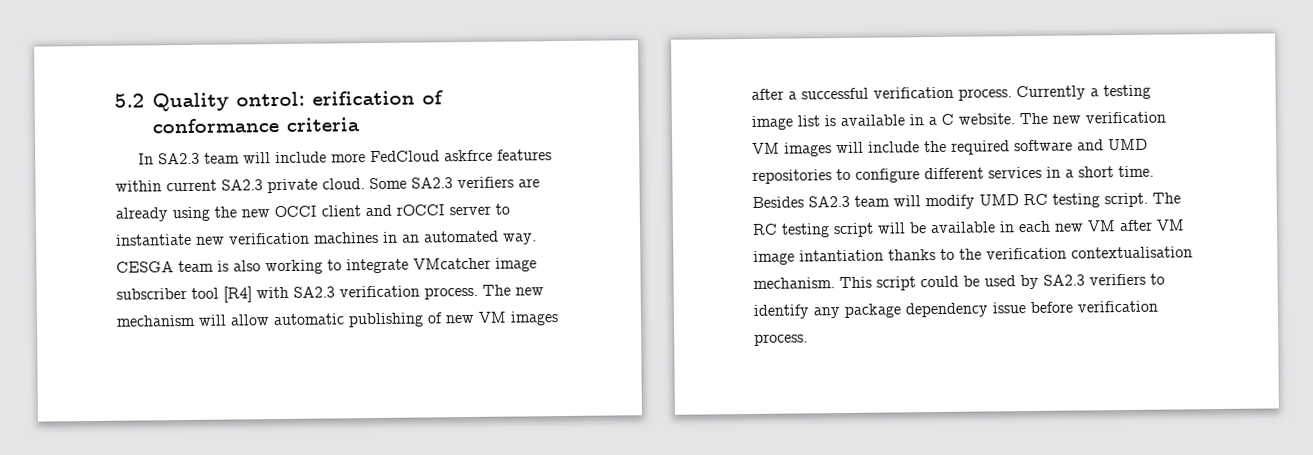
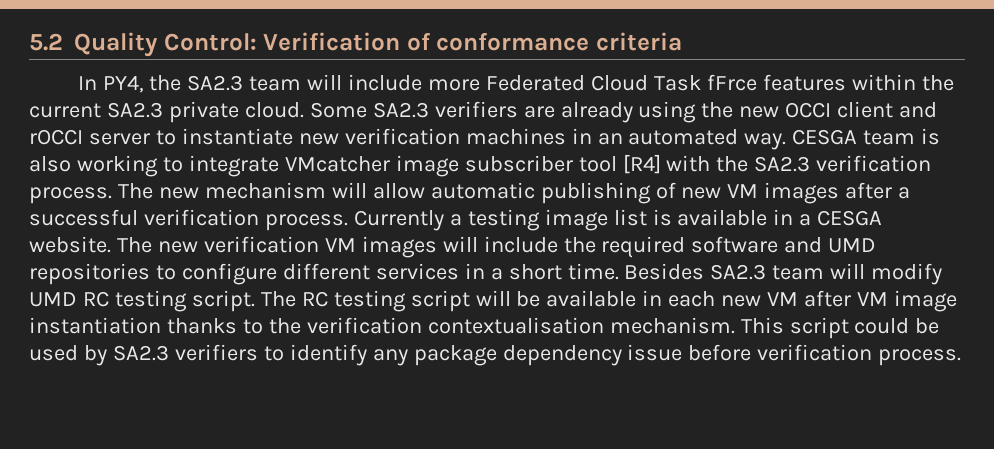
[236,90,415,107] ontrol: erification -> [163,32,401,51] Control: Verification
(154, 159) none -> [102,75,182,93] PY4, the
[369,149,493,163] FedCloud askfrce -> [486,74,757,91] Federated Cloud Task fFrce
(162, 186) none -> [921,75,954,91] the
(289, 292) none -> [716,156,749,172] the
[941,113,954,125] C -> [817,210,883,226] CESGA
[799,249,884,262] intantiation -> [29,317,161,334] instantiation

